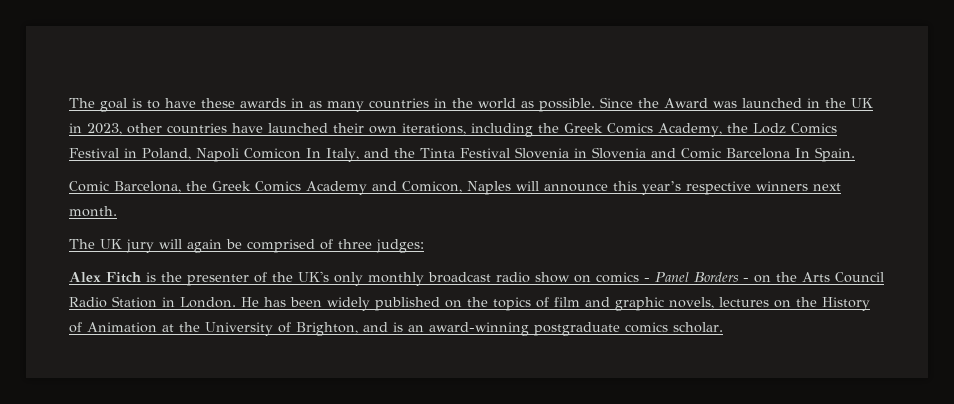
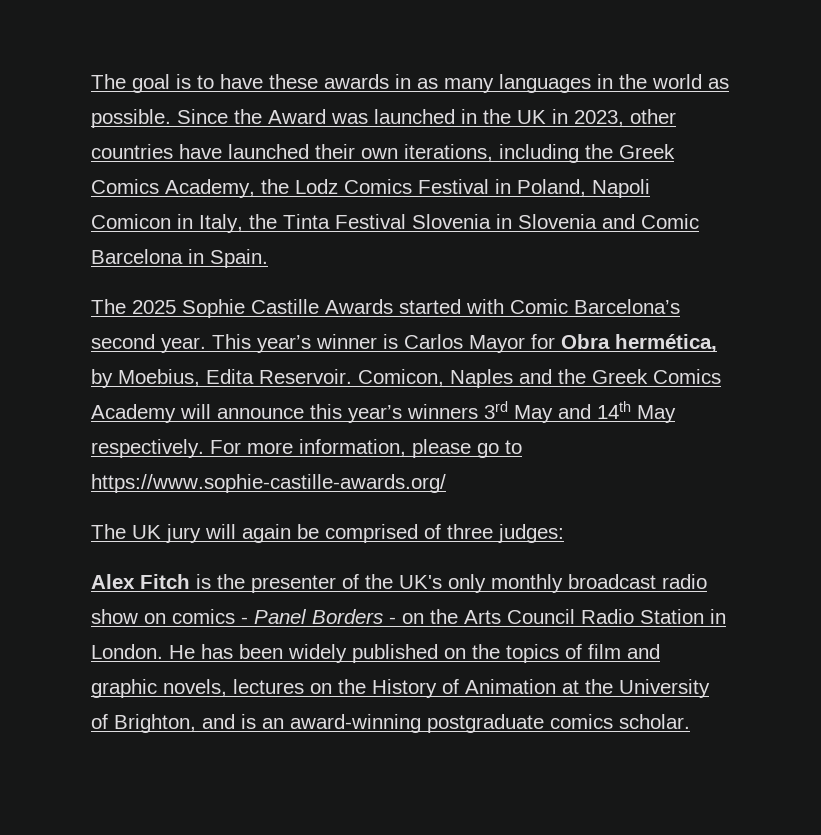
[369,98,429,109] countries -> [499,74,591,93] languages
[306,148,389,162] In Italy, and -> [177,214,243,233] in Italy,
[794,148,810,158] In -> [188,249,204,264] in
[69,181,181,193] Comic Barcelona, -> [91,299,680,318] [91,334,717,353] [91,369,552,388] The 2025 Sophie Castille Awards started with Comic Barcelona’s second year. This year’s winner is Carlos Mayor for Obra hermética, by Moebius, Edita Reservoir. Comicon, Naples and
[372,181,511,195] and Comicon, Naples -> (176, 413) none
[686,181,841,195] [69,206,117,217] respective winners next month. -> [407,401,676,423] [91,439,522,458] [91,474,446,493] winners 3rd May and 14th May respectively. For more information, please go to https://www.sophie-castille-awards.org/

